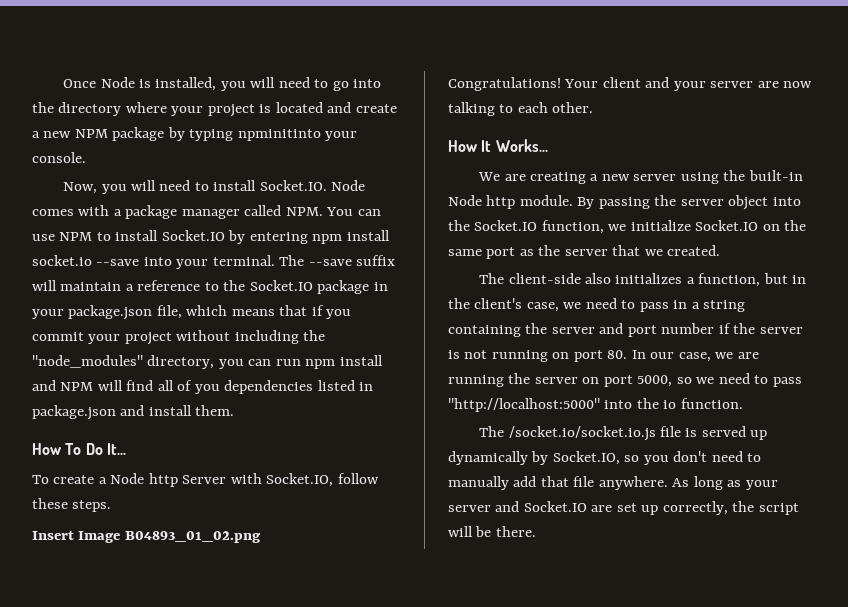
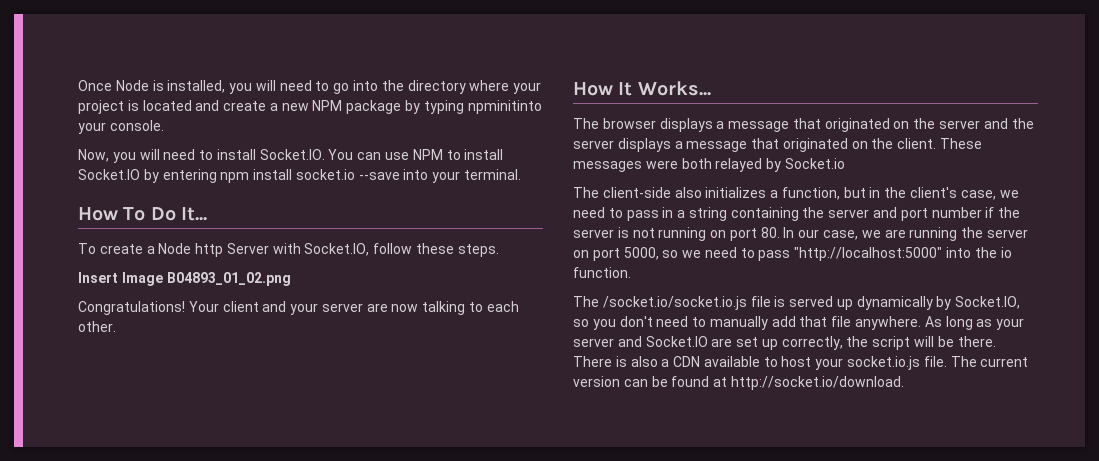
[331,180,366,191] [32,205,323,219] Node comes with a package manager called NPM. -> (325, 154) none
[279,255,396,266] [32,280,388,294] [32,305,352,320] [32,330,326,345] [32,355,383,369] [32,380,374,394] [32,405,235,420] The --save suffix will maintain a reference to the Socket.IO package in your package.json file, which means that if you commit your project without including the "node_modules" directory, you can run npm install and NPM will find all of you dependencies listed in package.json and install them. -> (522, 174) none
[478,170,803,184] [448,195,801,210] [448,220,807,234] [448,245,721,259] We are creating a new server using the built-in Node http module. By passing the server object into the Socket.IO function, we initialize Socket.IO on the same port as the server that we created. -> [573,118,1034,132] [573,138,983,152] [573,158,845,172] The browser displays a message that originated on the server and the server displays a message that originated on the client. These messages were both relayed by Socket.io
(536, 531) none -> [573,356,1029,370] [573,376,904,390] There is also a CDN available to host your socket.io.js file. The current version can be found at http://socket.io/download.

